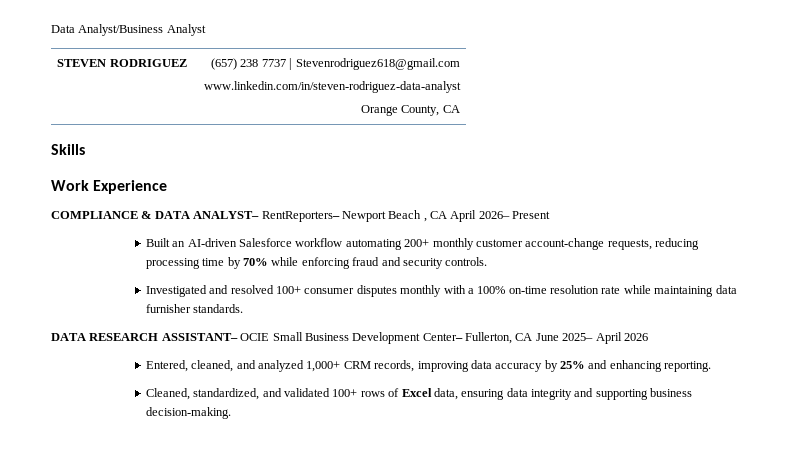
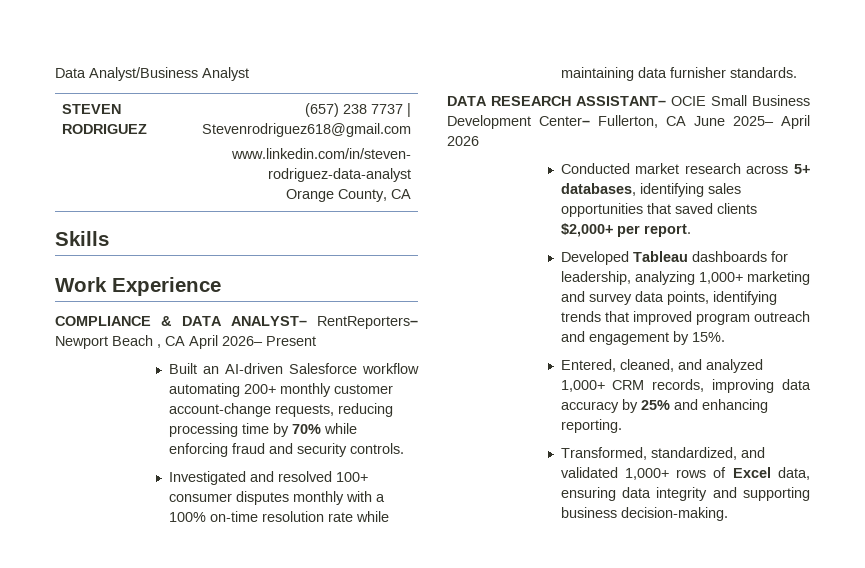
(648, 337) none -> [560,163,810,174] [560,183,741,197] [560,203,757,217] [560,223,691,237] [560,251,788,265] [560,271,810,285] [560,291,777,305] [560,311,810,325] [560,331,725,345] // Conducted market research across 5+ databases, identifying sales opportunities that saved clients $2,000+ per report. // Developed Tableau dashboards for leadership, analyzing 1,000+ marketing and survey data points, identifying trends that improved program outreach and engagement by 15%.
[145,388,190,400] Cleaned, -> [560,447,647,460] Transformed,
[332,389,358,397] 100+ -> [624,468,669,480] 1,000+

